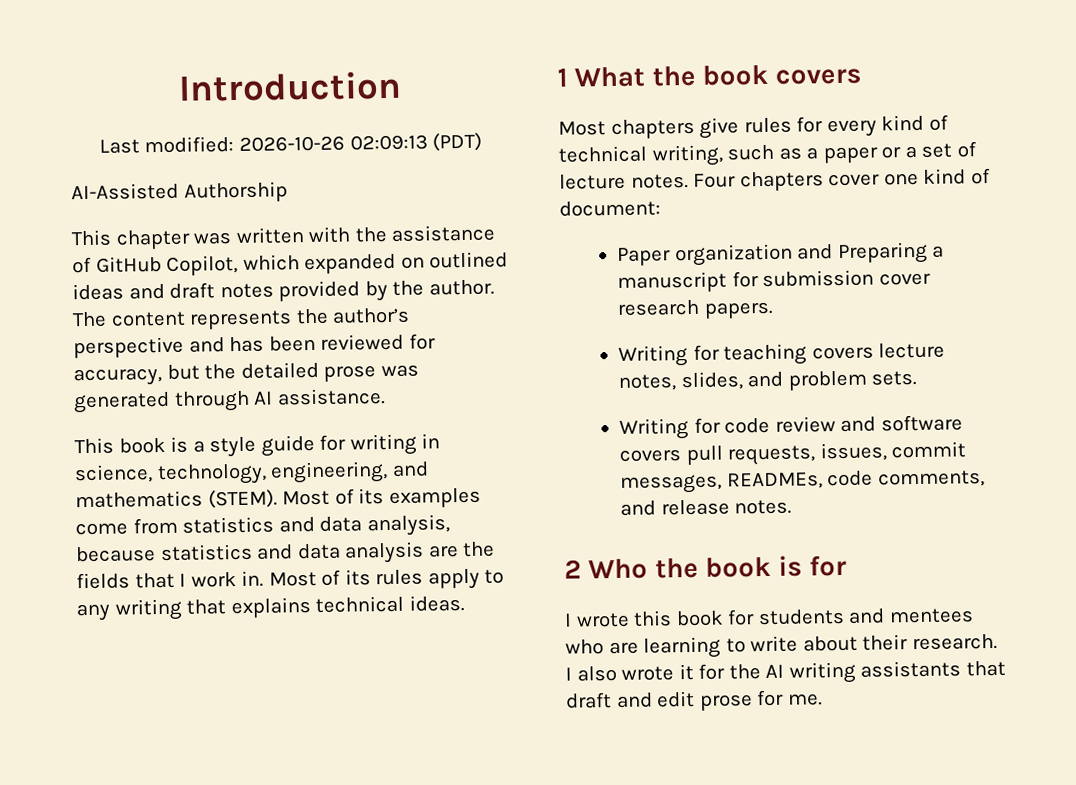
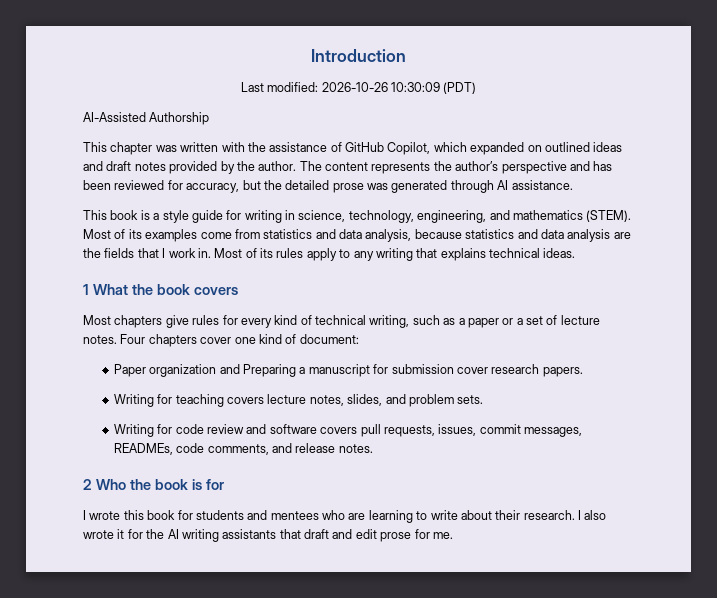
[349,134,428,151] 02:09:13 -> [390,82,440,92] 10:30:09

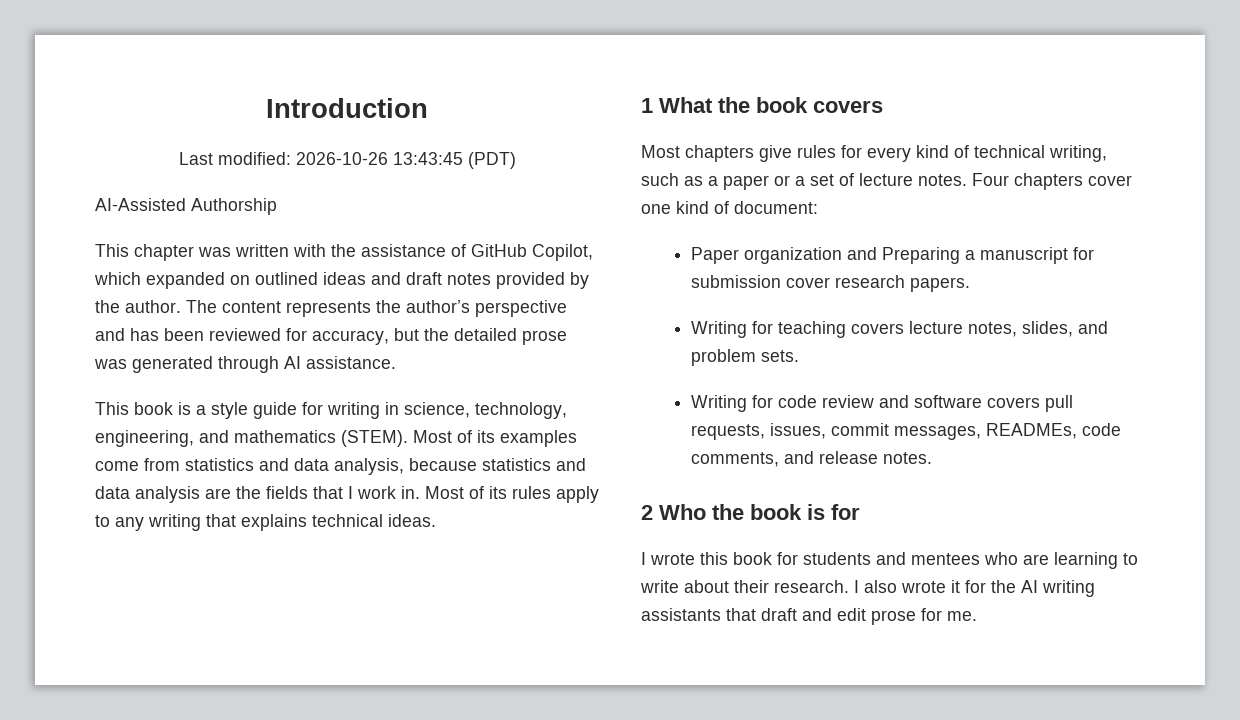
[390,82,440,92] 10:30:09 -> [392,152,463,165] 13:43:45

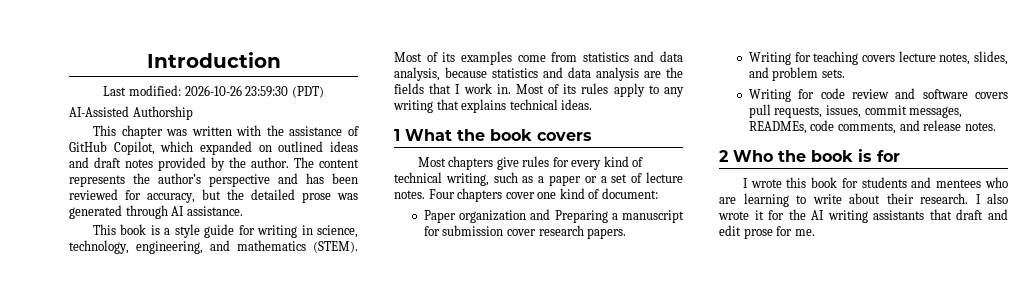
[392,152,463,165] 13:43:45 -> [245,86,289,97] 23:59:30

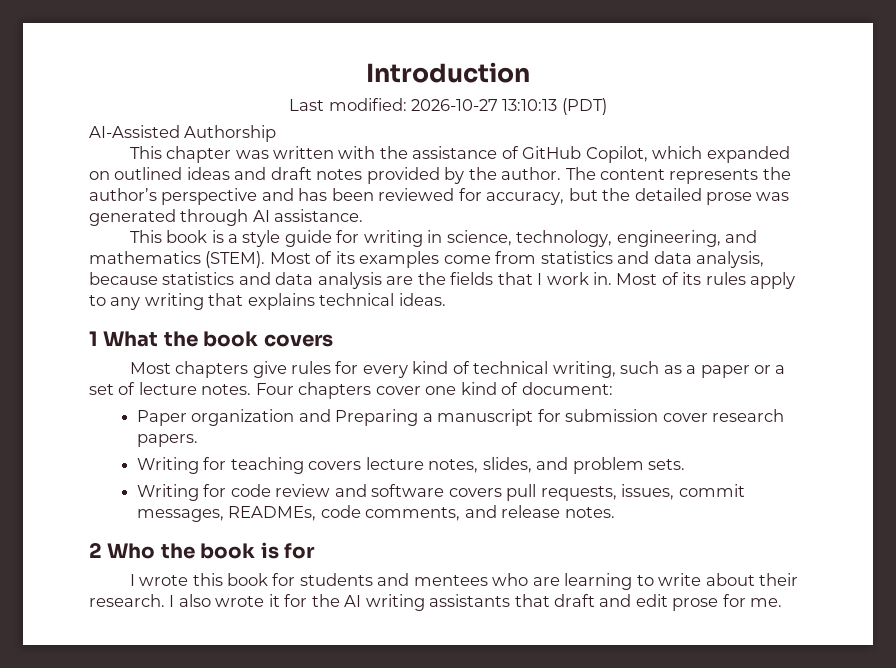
[184,85,289,97] 2026-10-26 23:59:30 -> [411,99,558,111] 2026-10-27 13:10:13

